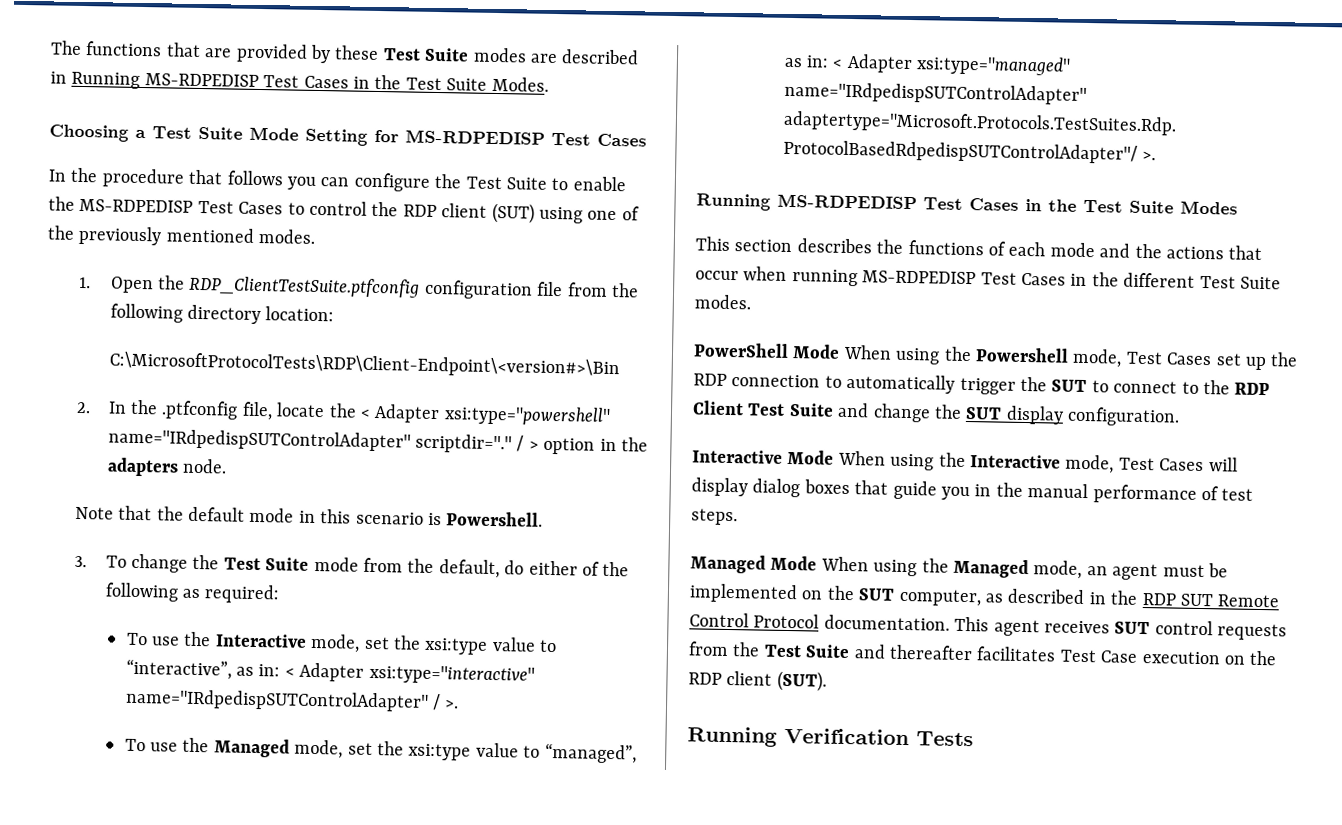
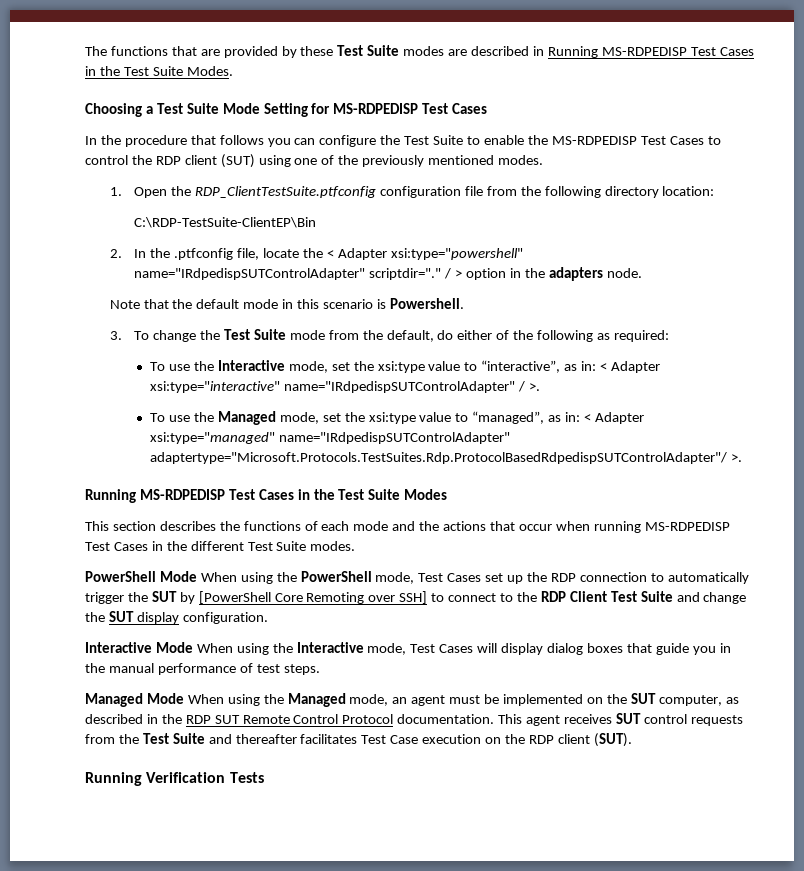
[108,351,620,379] C:\MicrosoftProtocolTests\RDP\Client-Endpoint\<version#>\Bin -> [134,217,317,228] C:\RDP-TestSuite-ClientEP\Bin
[975,347,1069,363] Powershell -> [300,571,372,582] PowerShell
(1088, 386) none -> [179,591,428,604] by [PowerShell Core Remoting over SSH]

